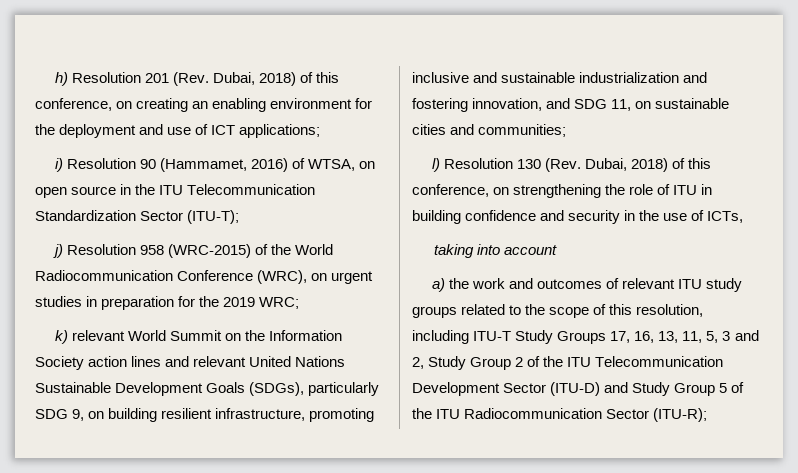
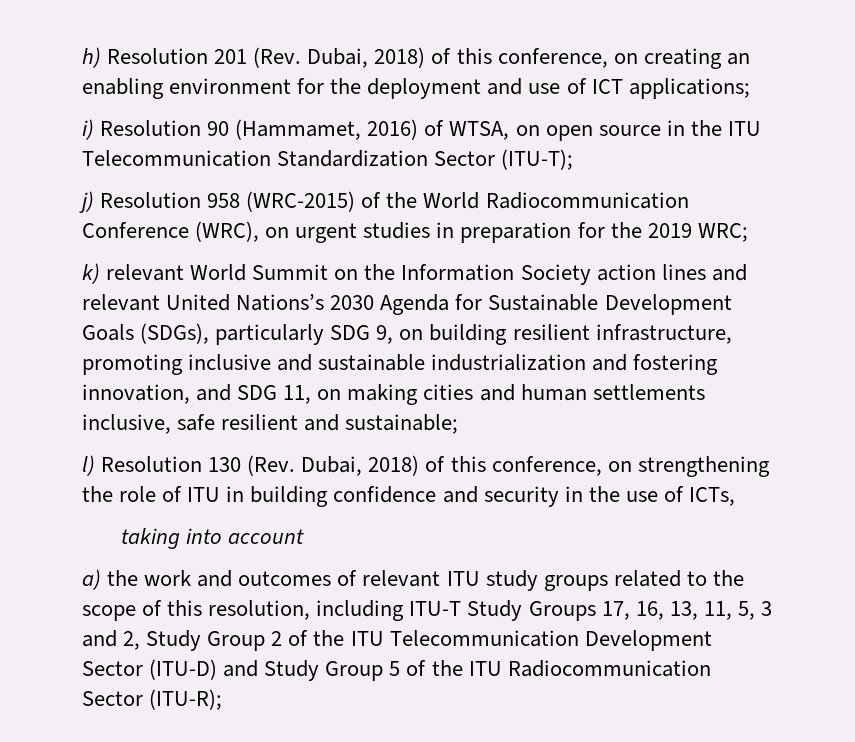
[295,356,346,367] Nations -> [236,294,483,315] Nations’s 2030 Agenda for
[655,98,730,109] sustainable -> [347,384,419,405] making
[478,124,567,137] communities; -> [520,384,705,401] [82,414,459,434] human settlements inclusive, safe resilient and sustainable;

